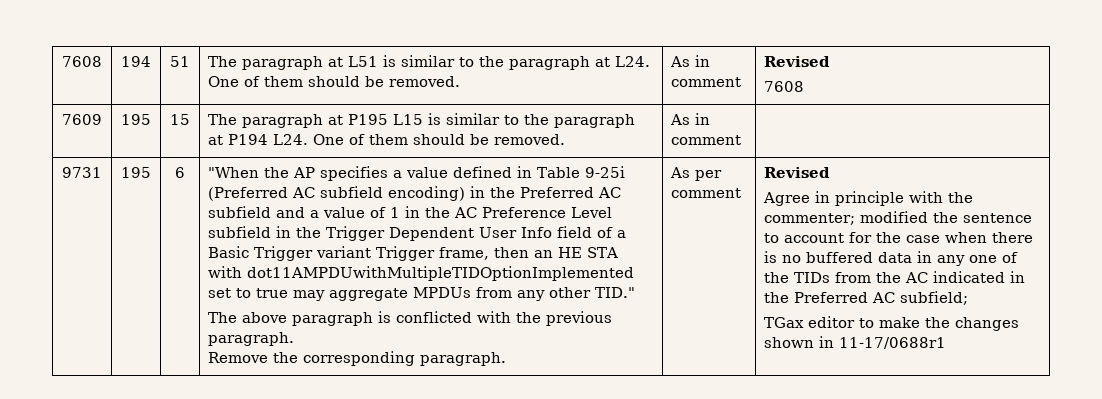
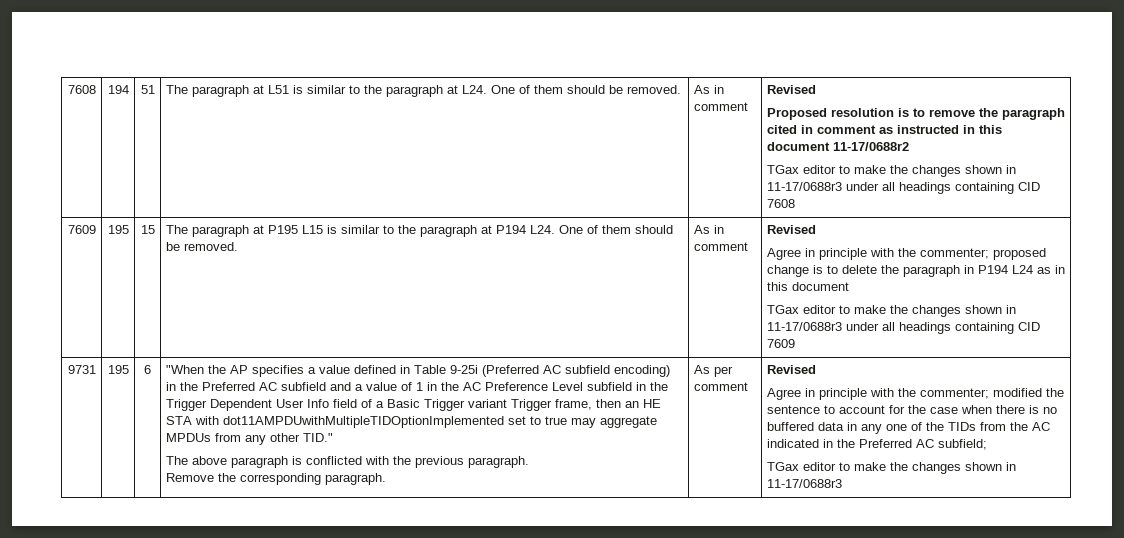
(831, 61) none -> [766,108,1065,120] [766,125,1002,134] [766,142,909,151] [766,165,1016,177] [766,182,1040,194] Proposed resolution is to remove the paragraph cited in comment as instructed in this document 11-17/0688r2 // TGax editor to make the changes shown in 11-17/0688r3 under all headings containing CID
(742, 140) none -> [766,225,816,234] [766,248,1046,260] [766,265,1065,277] [766,282,849,291] [766,305,1016,317] [766,322,1040,334] [766,339,795,348] Revised // Agree in principle with the commenter; proposed change is to delete the paragraph in P194 L24 as in this document // TGax editor to make the changes shown in 11-17/0688r3 under all headings containing CID 7609
[839,337,947,349] 11-17/0688r1 -> [766,479,842,488] 11-17/0688r3

